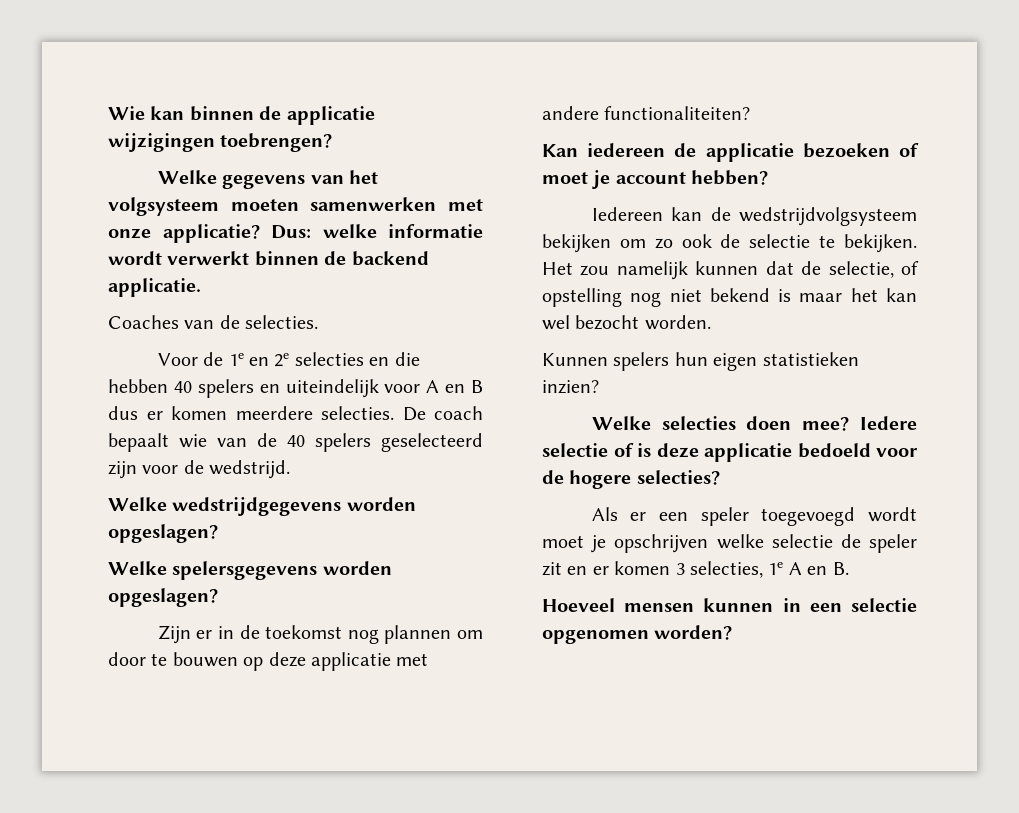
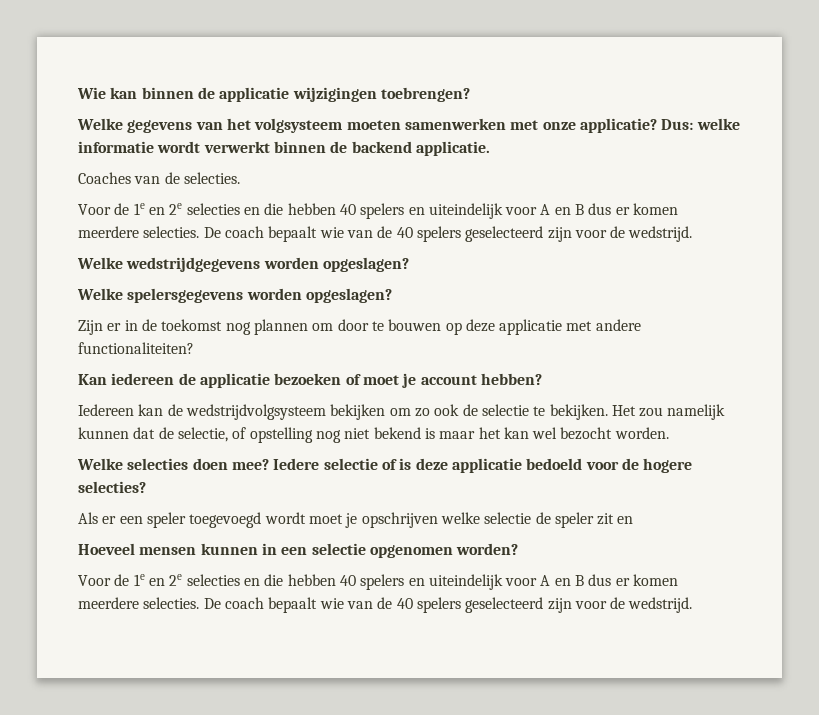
[542,352,859,371] [542,380,599,394] // Kunnen spelers hun eigen statistieken inzien? -> (669, 433) none
[592,561,849,578] er komen 3 selecties, 1e A en B. -> (634, 520) none
(733, 632) none -> [78,574,679,590] [78,597,693,613] // Voor de 1e en 2e selecties en die hebben 40 spelers en uiteindelijk voor A en B dus er komen meerdere selecties. De coach bepaalt wie van de 40 spelers geselecteerd zijn voor de wedstrijd.

